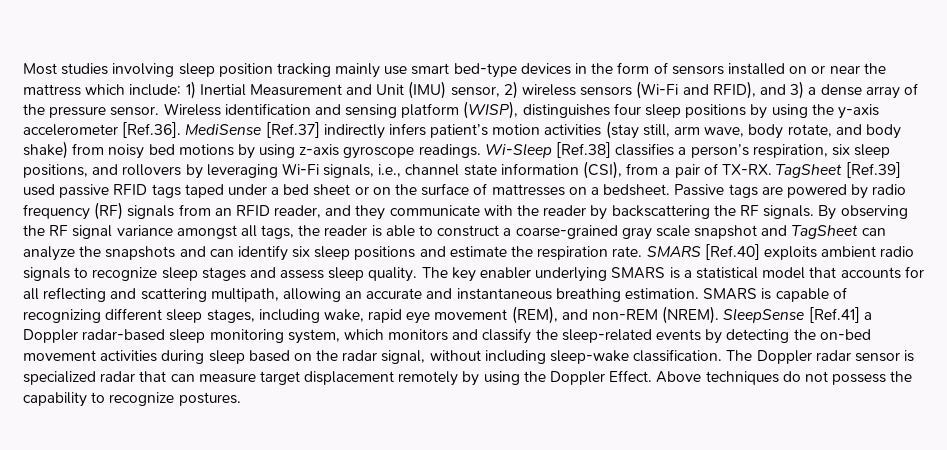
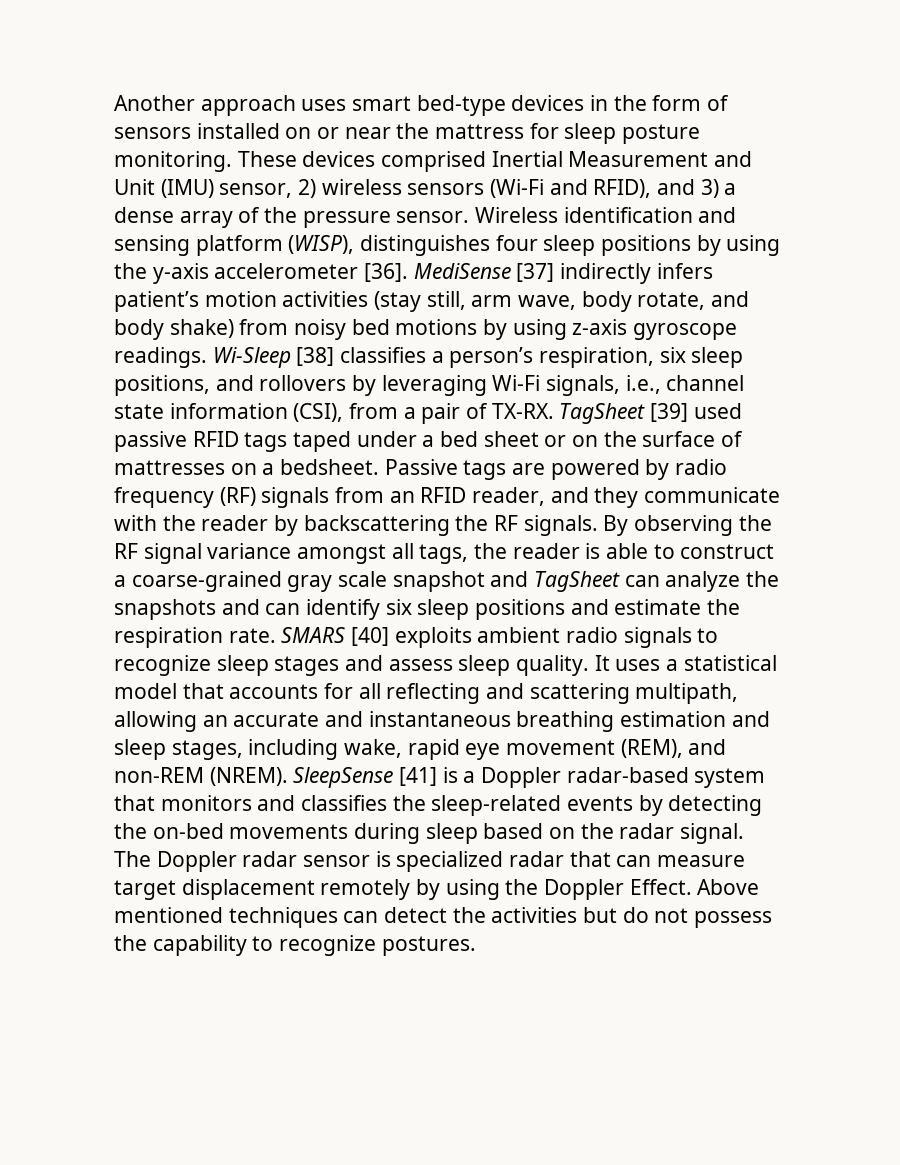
[23,63,408,78] Most studies involving sleep position tracking mainly use -> [114,95,347,116] Another approach uses
[85,81,196,99] which include: 1) -> [529,123,701,144] [114,151,487,172] for sleep posture monitoring. These devices comprised
[122,122,320,138] [Ref.36]. MediSense [Ref.37] -> [364,263,555,282] [36]. MediSense [37]
[556,142,612,158] [Ref.38] -> [296,347,335,366] [38]
[846,162,902,178] [Ref.39] -> [650,403,689,422] [39]
[704,244,760,260] [Ref.40] -> [351,627,390,646] [40]
[421,267,680,282] The key enabler underlying SMARS is -> [594,655,661,671] It uses
[625,287,847,302] [23,308,163,323] estimation. SMARS is capable of recognizing different -> [620,711,770,727] estimation and
[808,307,860,323] [Ref.41] -> [399,767,458,786] [41] is
[169,329,384,344] sleep monitoring system, which -> [694,768,766,788] [114,795,155,811] system that
[482,328,532,344] classify -> [301,795,388,811] classifies
[23,350,158,362] movement activities -> [229,824,349,839] movements
[381,349,723,364] signal, without including sleep-wake classification. -> [680,823,745,844] signal.
[705,371,779,385] techniques -> [114,907,618,928] mentioned techniques can detect the activities but

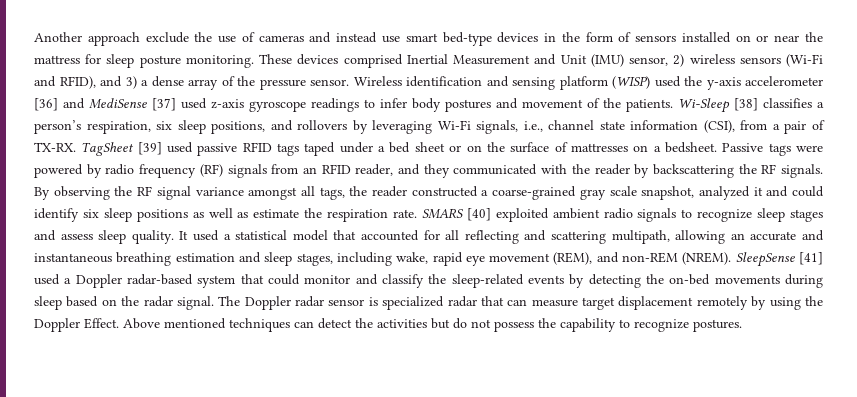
[301,99,347,111] uses -> [145,32,400,43] exclude the use of cameras and instead use
[288,235,781,256] [114,263,713,284] [114,291,750,312] [114,319,738,340] [114,347,207,368] (WISP), distinguishes four sleep positions by using the y-axis accelerometer [36]. MediSense [37] indirectly infers patient’s motion activities (stay still, arm wave, body rotate, and body shake) from noisy bed motions by using z-axis gyroscope readings. -> [612,76,823,90] [34,98,673,112] (WISP) used the y-axis accelerometer [36] and MediSense [37] used z-axis gyroscope readings to infer body postures and movement of the patients.
[512,463,546,475] are -> [795,145,823,152] were
[644,487,781,503] communicate -> [453,164,538,175] communicated
[585,543,775,559] [114,571,780,592] [114,599,301,620] is able to construct a coarse-grained gray scale snapshot and TagSheet can analyze the snapshots and can -> [411,186,825,200] constructed a coarse-grained gray scale snapshot, analyzed it and could
[570,599,609,615] and -> [192,208,249,218] as well as
[394,627,472,648] exploits -> [495,208,549,222] exploited
[615,659,661,671] uses -> [193,230,219,241] used
[229,684,319,699] accounts -> [361,230,420,241] accounted
[442,767,458,783] is -> [34,274,60,285] used
[160,795,388,811] monitors and classifies -> [268,274,424,288] could monitor and classify

